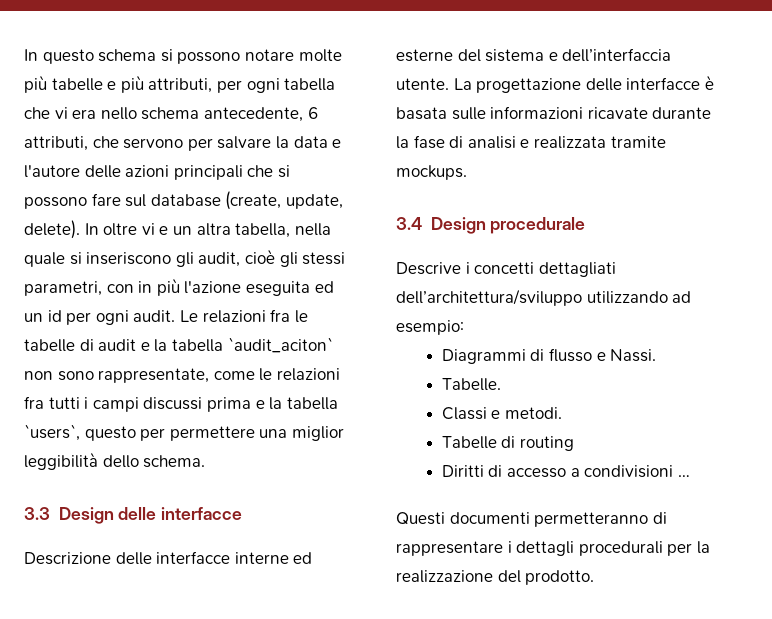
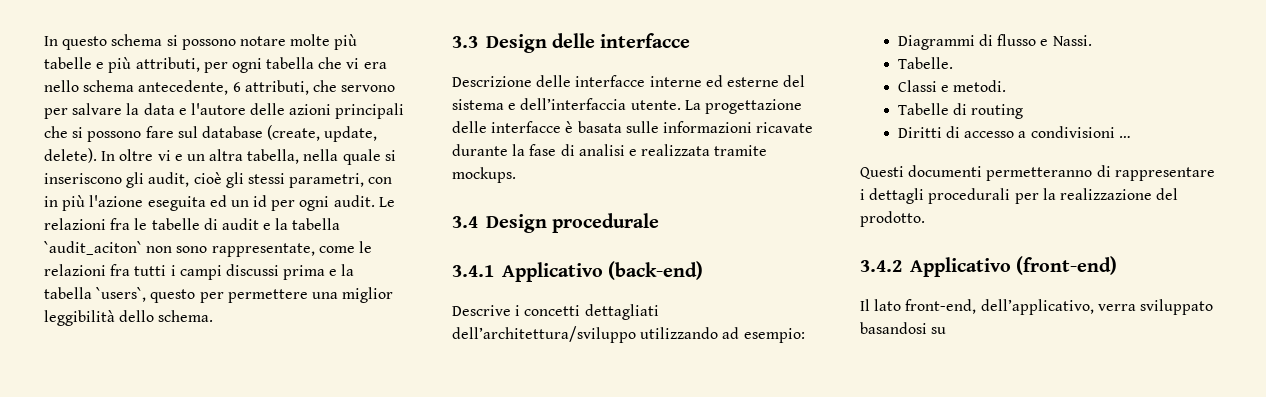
(586, 225) none -> [452,261,704,282] // 3.4.1 Applicativo (back-end)
(595, 577) none -> [860,256,1118,277] [860,299,1213,315] [860,322,947,334] // 3.4.2 Applicativo (front-end) // Il lato front-end, dell’applicativo, verra sviluppato basandosi su

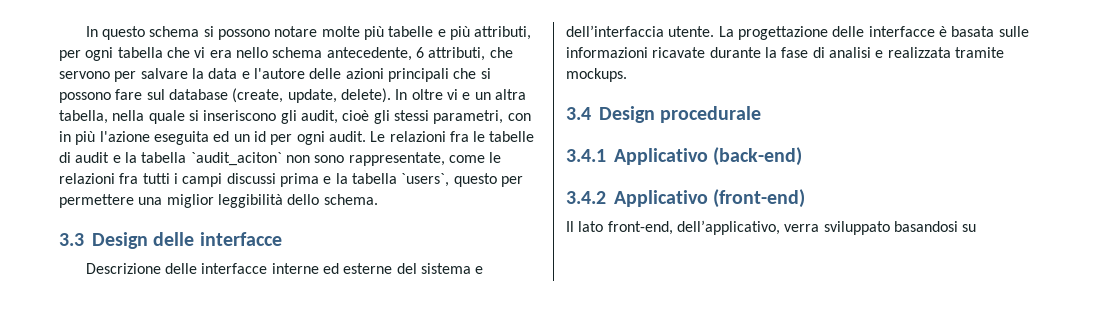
[452,304,659,320] [452,326,805,343] [897,34,1092,50] [897,57,953,69] [897,80,1007,92] [897,103,1024,119] [897,126,1131,138] [860,165,1215,181] [860,188,1179,204] [860,211,925,227] // Descrive i concetti dettagliati dell’architettura/sviluppo utilizzando ad esempio: // Diagrammi di flusso e Nassi. // Tabelle. // Classi e metodi. // Tabelle di routing // Diritti di accesso a condivisioni … // Questi documenti permetteranno di rappresentare i dettagli procedurali per la realizzazione del prodotto. -> (803, 156) none

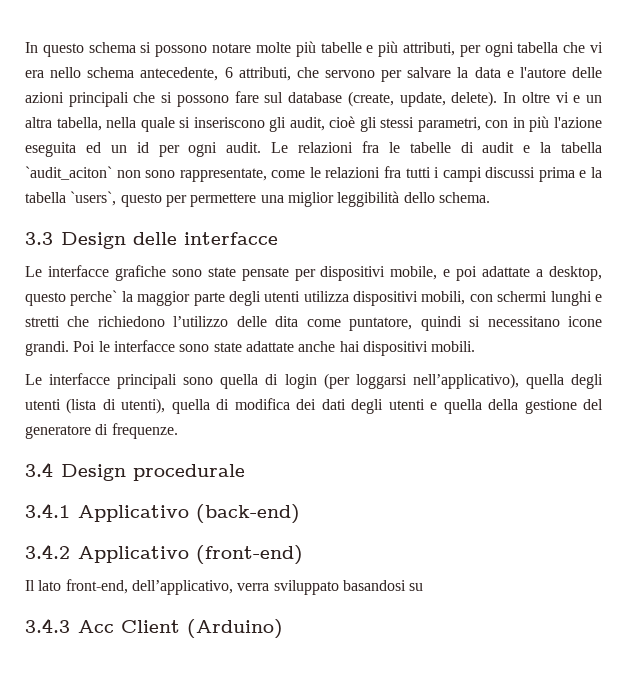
[85,263,484,274] [566,25,1029,40] [566,47,1004,58] [566,68,627,82] Descrizione delle interfacce interne ed esterne del sistema e dell’interfaccia utente. La progettazione delle interfacce è basata sulle informazioni ricavate durante la fase di analisi e realizzata tramite mockups. -> [25,265,602,281] [25,290,603,306] [25,316,602,331] [25,340,476,356] [25,373,604,389] [25,398,604,414] [25,423,178,439] Le interfacce grafiche sono state pensate per dispositivi mobile, e poi adattate a desktop, questo perche` la maggior parte degli utenti utilizza dispositivi mobili, con schermi lunghi e stretti che richiedono l’utilizzo delle dita come puntatore, quindi si necessitano icone grandi. Poi le interfacce sono state adattate anche hai dispositivi mobili. // Le interfacce principali sono quella di login (per loggarsi nell’applicativo), quella degli utenti (lista di utenti), quella di modifica dei dati degli utenti e quella della gestione del generatore di frequenze.
(977, 228) none -> [25,618,283,639] // 3.4.3 Acc Client (Arduino)

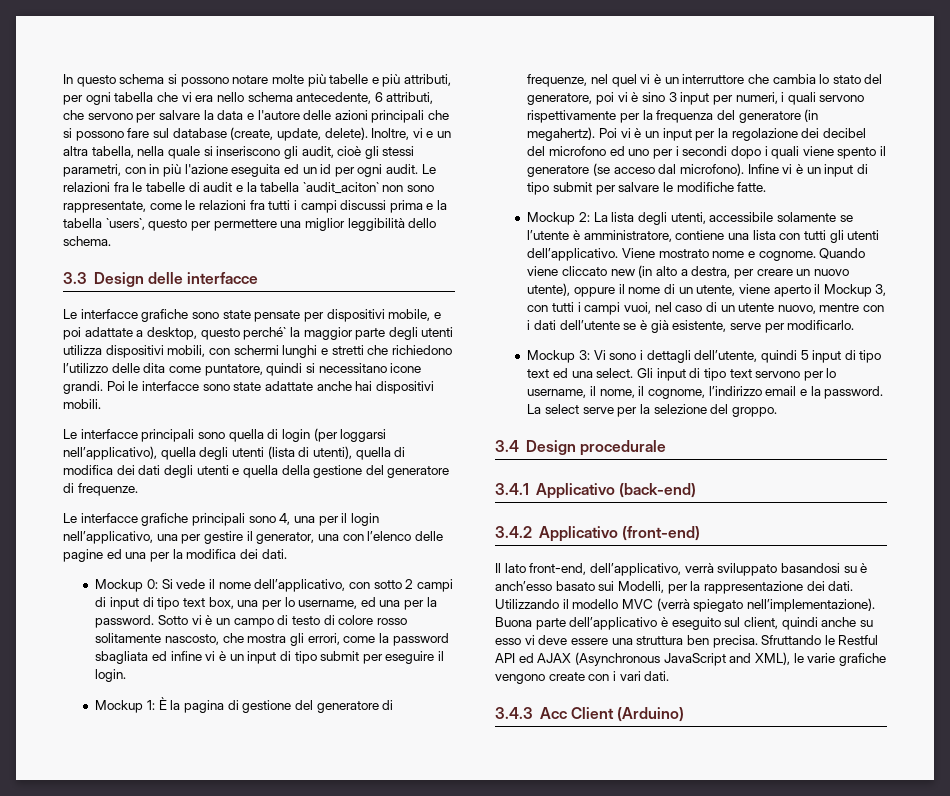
[503,92,550,103] In oltre -> [371,128,410,140] Inoltre,
[70,290,118,306] perche` -> [243,327,287,340] perché`
(178, 431) none -> [63,513,379,526] [63,531,443,544] [63,549,287,562] [95,579,453,592] [95,597,437,610] [95,615,407,628] [95,633,449,646] [95,651,445,664] [95,669,127,682] [95,697,394,713] [527,74,883,87] [527,92,865,105] [527,109,819,123] [527,127,866,141] [527,146,887,159] [527,163,868,177] [527,182,767,195] [527,212,853,225] [527,230,880,243] [527,248,866,261] [527,265,849,279] [527,283,887,297] [527,302,885,315] [527,320,855,333] [527,350,882,363] [527,368,837,381] [527,386,884,399] [527,404,777,417] // Le interfacce grafiche principali sono 4, una per il login nell’applicativo, una per gestire il generator, una con l’elenco delle pagine ed una per la modifica dei dati. // Mockup 0: Si vede il nome dell’applicativo, con sotto 2 campi di input di tipo text box, una per lo username, ed una per la password. Sotto vi è un campo di testo di colore rosso solitamente nascosto, che mostra gli errori, come la password sbagliata ed infine vi è un input di tipo submit per eseguire il login. // Mockup 1: È la pagina di gestione del generatore di frequenze, nel quel vi è un interruttore che cambia lo stato del generatore, poi vi è sino 3 input per numeri, i quali servono rispettivamente per la frequenza del generatore (in megahertz). Poi vi è un input per la regolazione dei decibel del microfono ed uno per i secondi dopo i quali viene spento il generatore (se acceso dal microfono). Infine vi è un input di tipo submit per salvare le modifiche fatte. // Mockup 2: La lista degli utenti, accessibile solamente se l’utente è amministratore, contiene una lista con tutti gli utenti dell’applicativo. Viene mostrato nome e cognome. Quando viene cliccato new (in alto a destra, per creare un nuovo utente), oppure il nome di un utente, viene aperto il Mockup 3, con tutti i campi vuoi, nel caso di un utente nuovo, mentre con i dati dell’utente se è già esistente, serve per modificarlo. // Mockup 3: Vi sono i dettagli dell’utente, quindi 5 input di tipo text ed una select. Gli input di tipo text servono per lo username, il nome, il cognome, l’indirizzo email e la password. La select serve per la selezione del groppo.
[237,583,270,591] verra -> [684,563,714,573] verrà
(424, 587) none -> [860,563,868,573] [495,581,854,594] [495,598,875,612] [495,617,873,630] [495,635,879,648] [495,652,886,666] [495,671,670,684] è anch’esso basato sui Modelli, per la rappresentazione dei dati. Utilizzando il modello MVC (verrà spiegato nell’implementazione). Buona parte dell’applicativo è eseguito sul client, quindi anche su esso vi deve essere una struttura ben precisa. Sfruttando le Restful API ed AJAX (Asynchronous JavaScript and XML), le varie grafiche vengono create con i vari dati.

